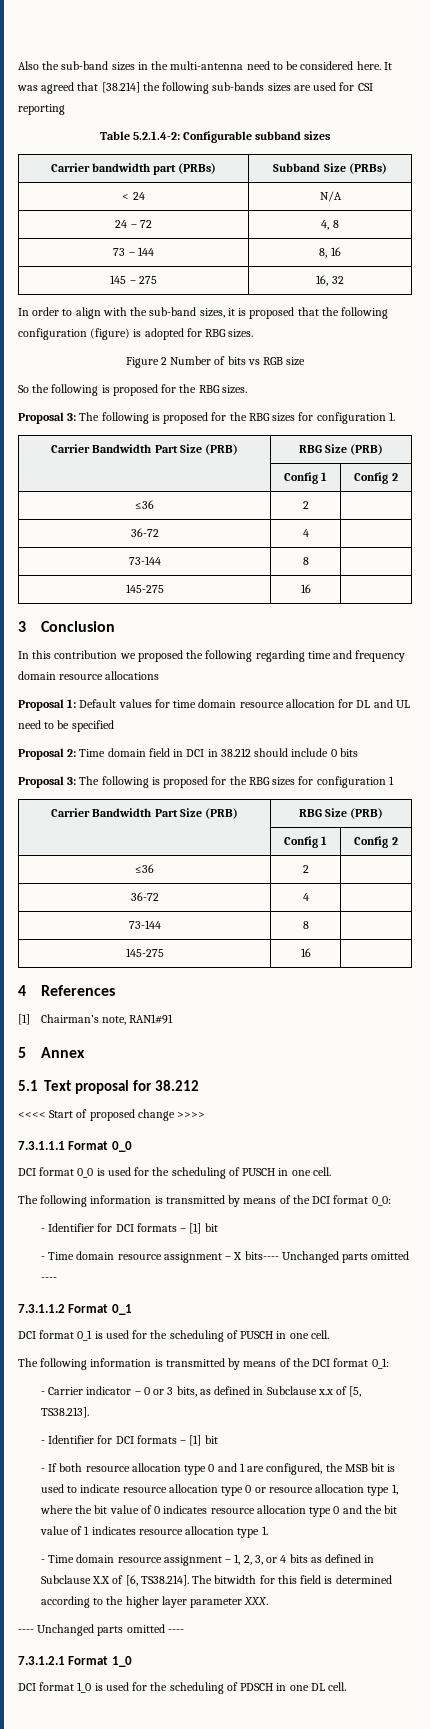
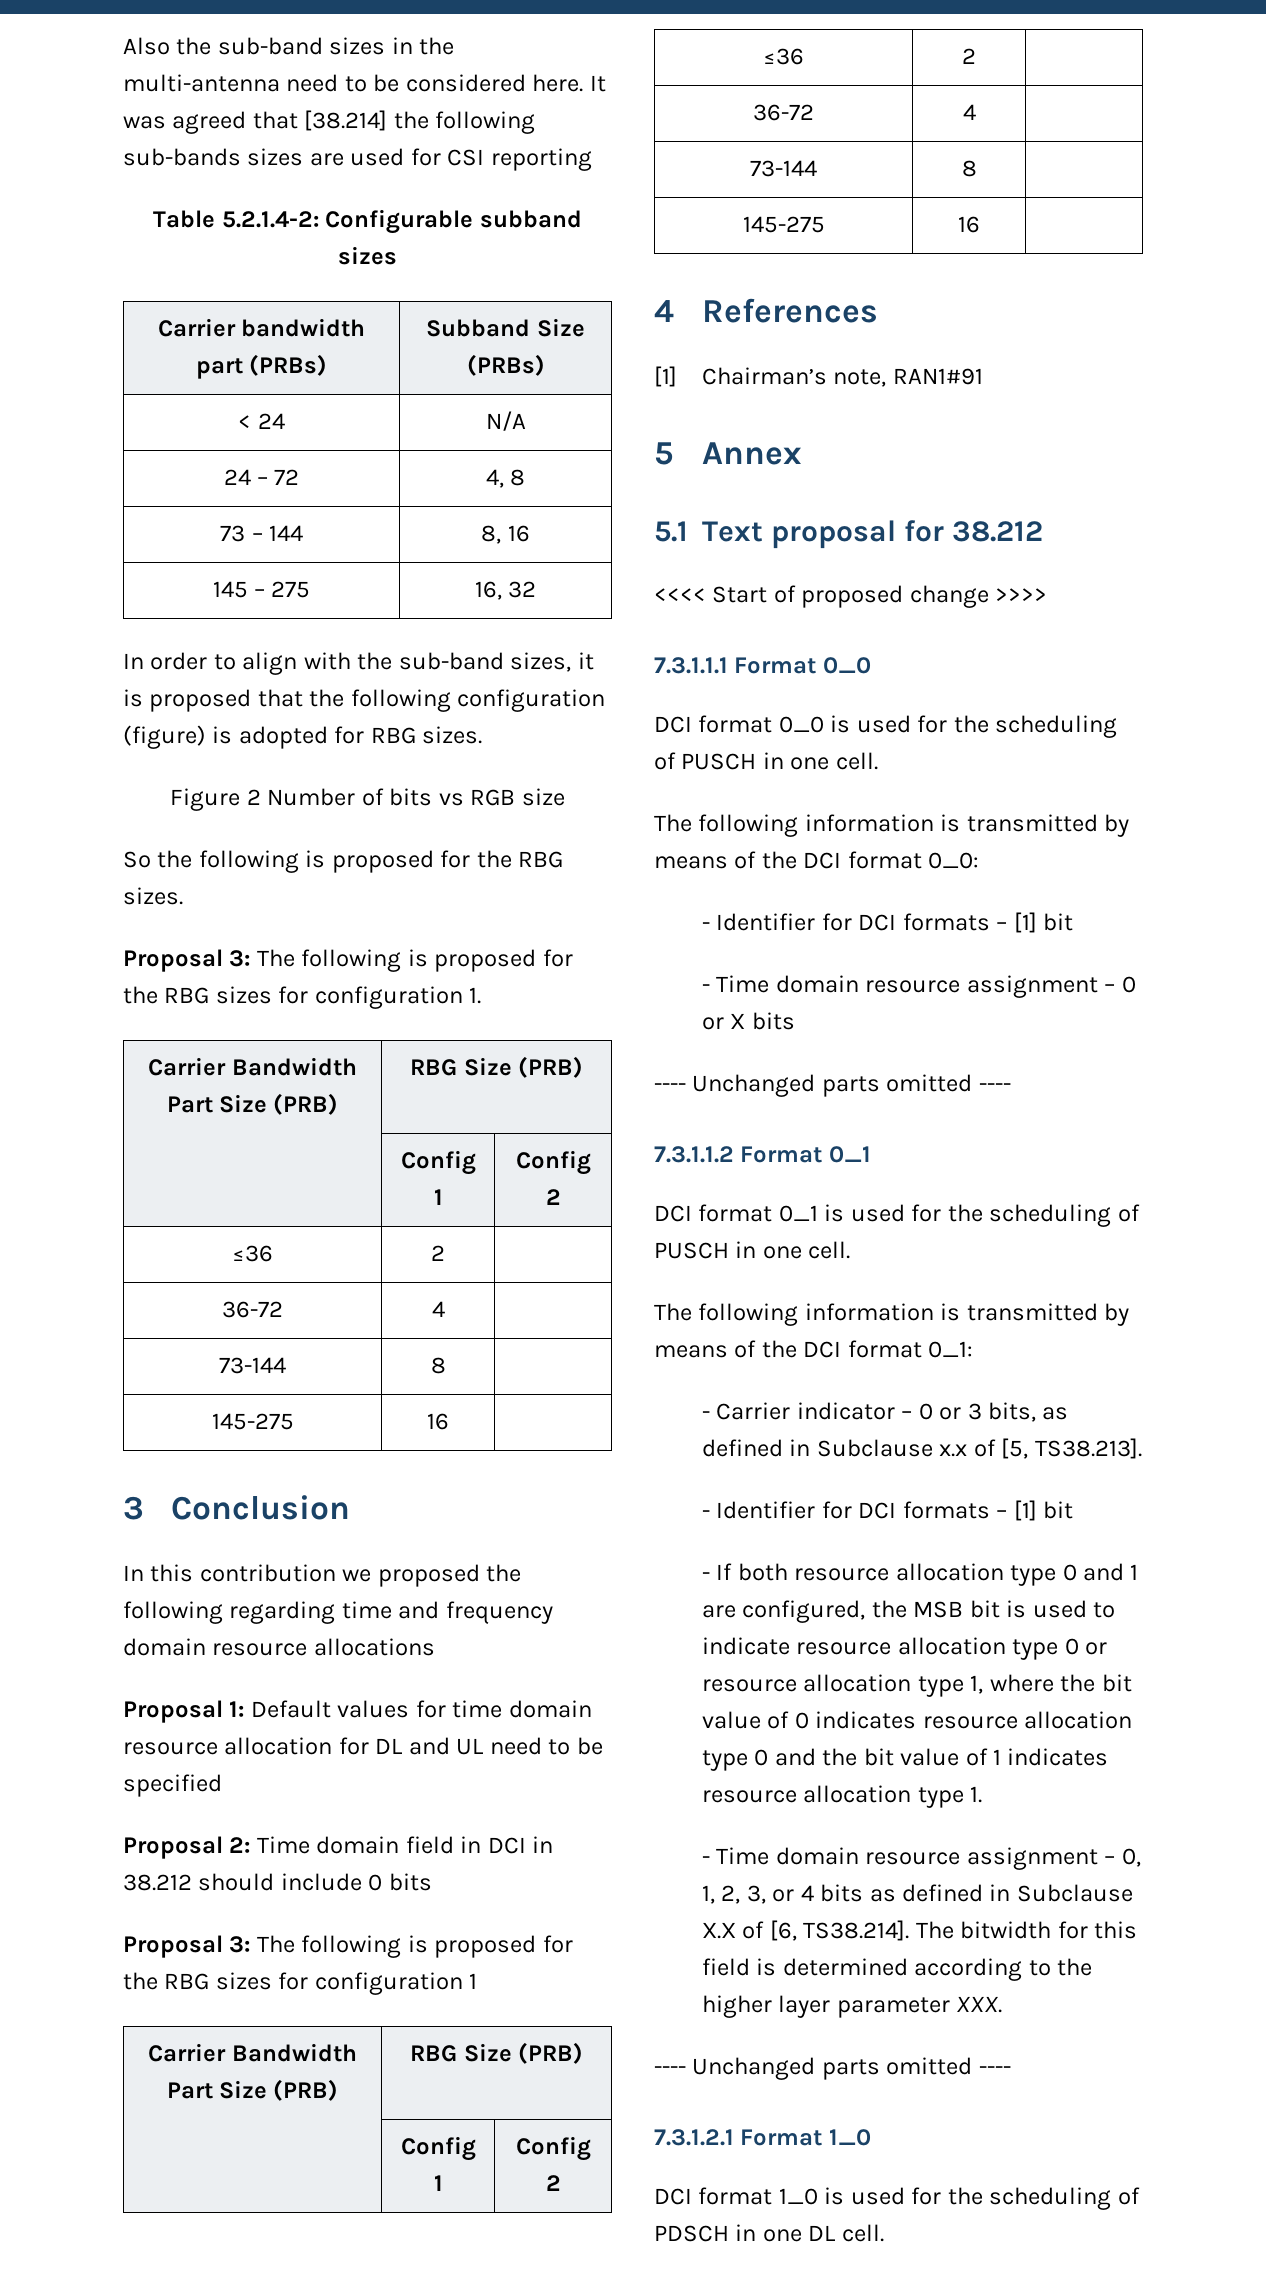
[233,1251,279,1260] X bits---- -> [1121,976,1136,993] [701,1012,795,1030] [654,1083,686,1091] 0 or X bits // ----
(232, 1561) none -> [1121,1848,1141,1867] 0,

